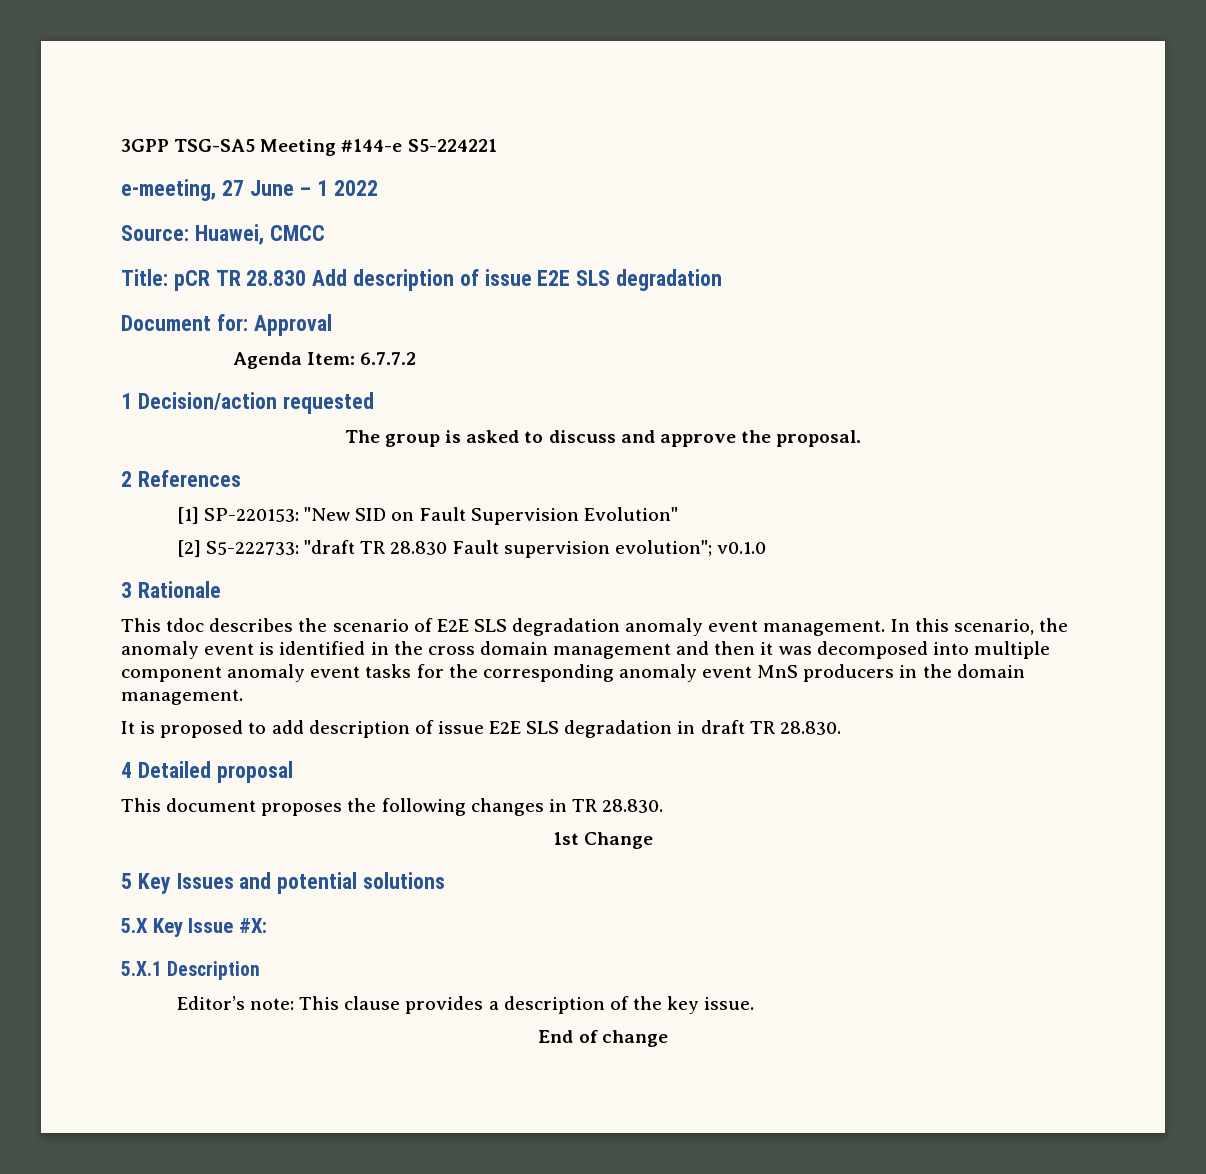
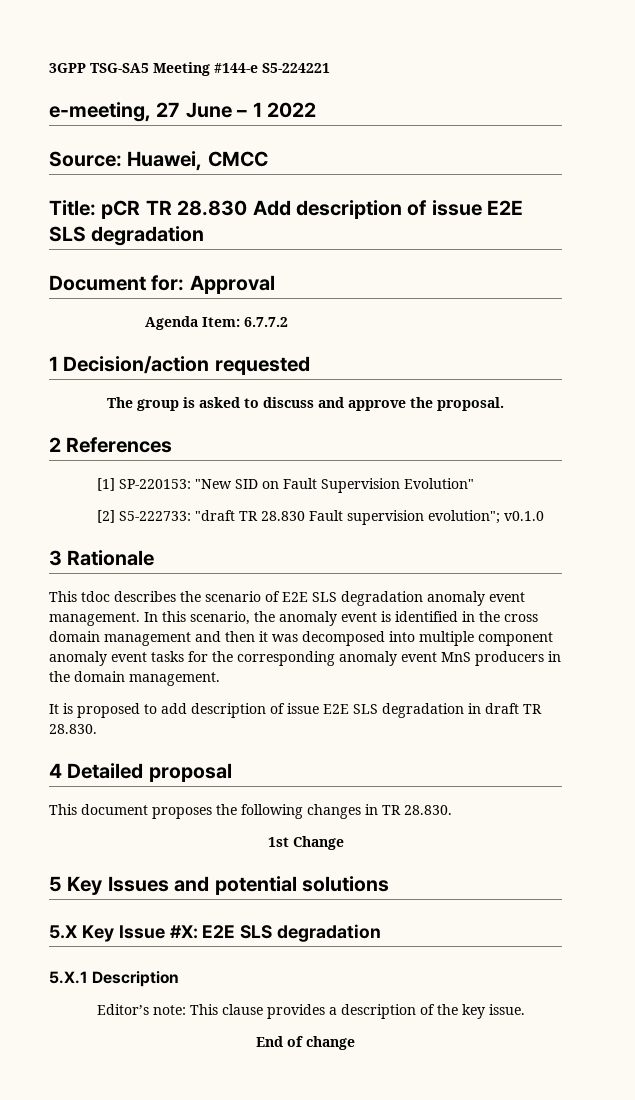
(267, 925) none -> [202,924,382,942] E2E SLS degradation

